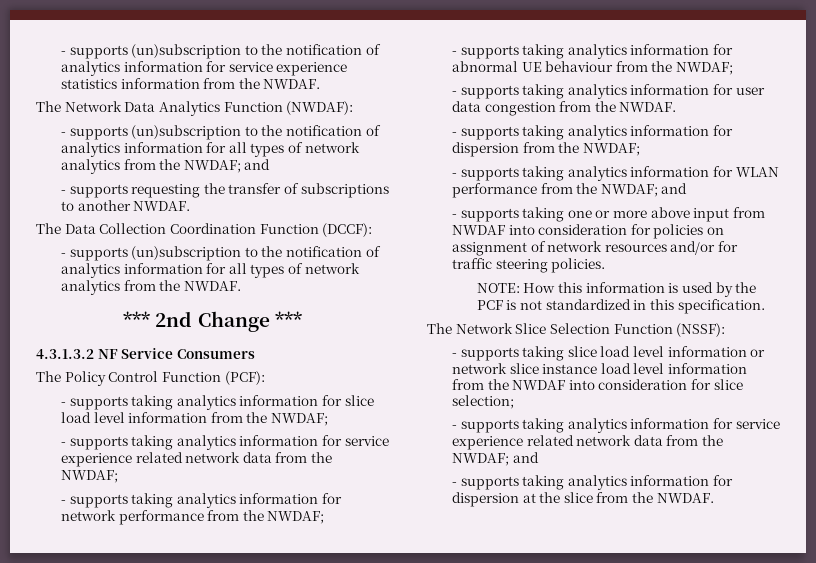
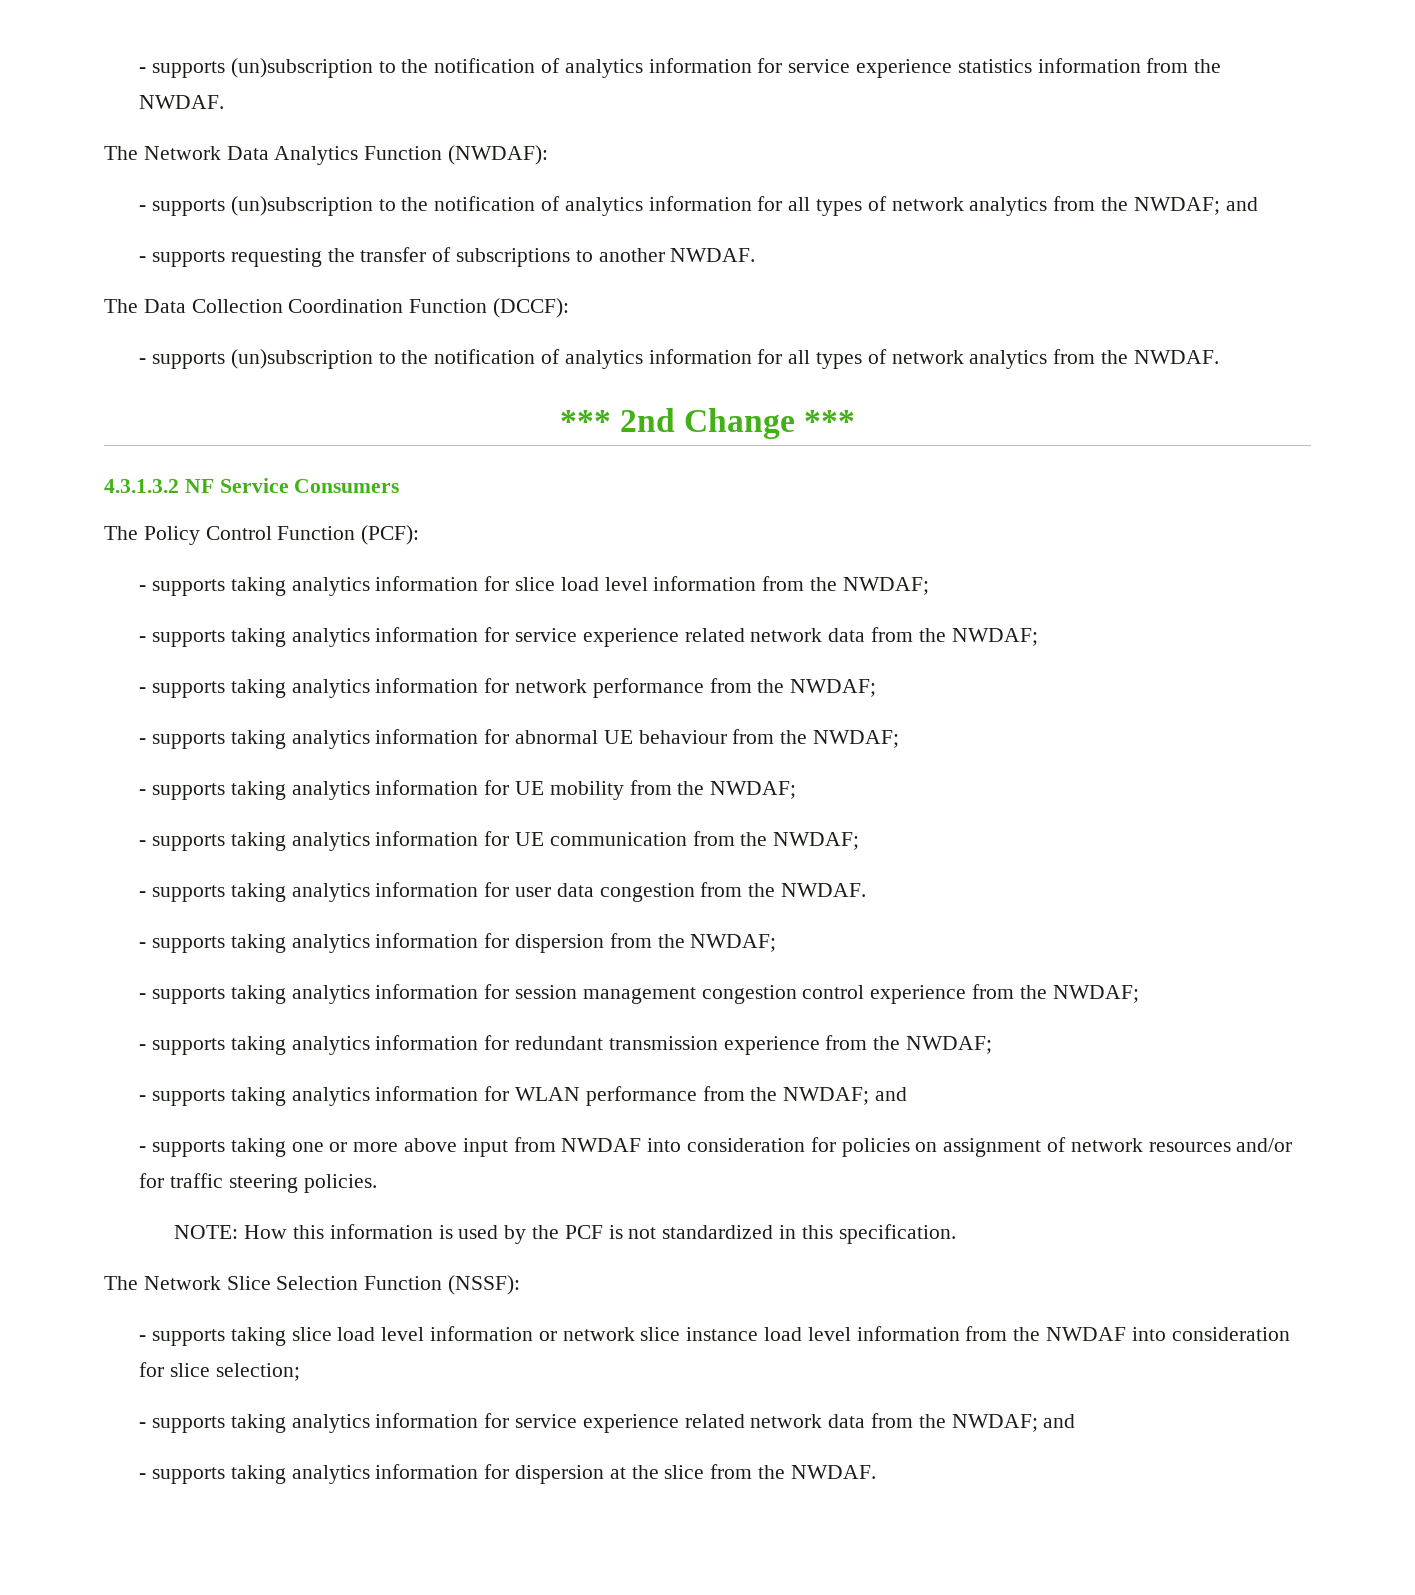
(734, 68) none -> [139,780,797,800] [139,831,860,851] // - supports taking analytics information for UE mobility from the NWDAF; // - supports taking analytics information for UE communication from the NWDAF;
(640, 149) none -> [139,984,1139,1004] [139,1035,993,1055] // - supports taking analytics information for session management congestion control experience from the NWDAF; // - supports taking analytics information for redundant transmission experience from the NWDAF;

